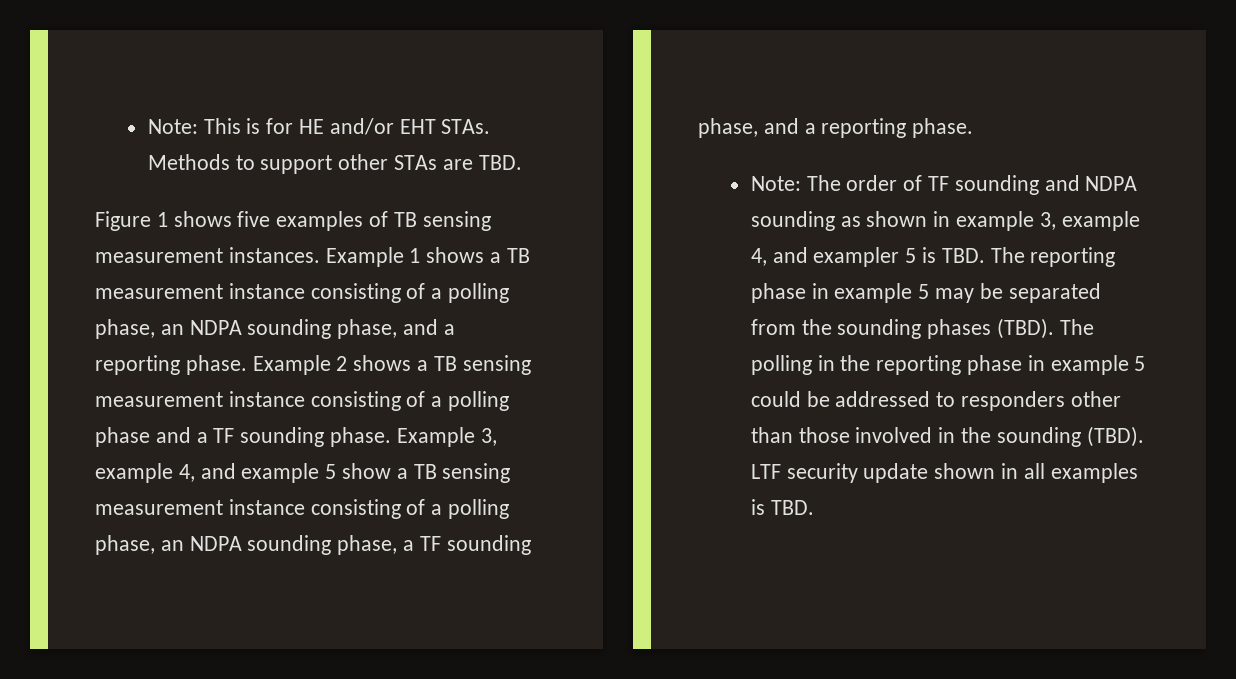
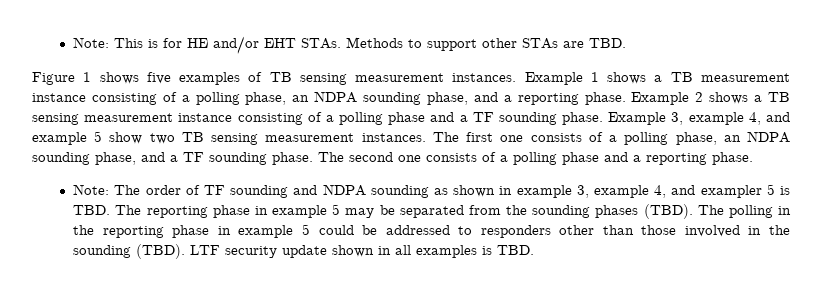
[396,463,511,483] [95,499,510,519] [95,535,531,555] [698,118,758,138] a TB sensing measurement instance consisting of a polling phase, an NDPA sounding phase, a TF sounding phase, -> [149,131,791,145] [32,152,599,165] two TB sensing measurement instances. The first one consists of a polling phase, an NDPA sounding phase, and a TF sounding phase. The second one consists of a polling phase

